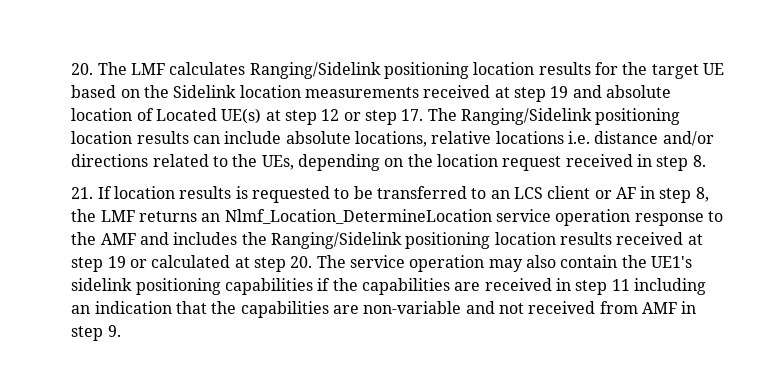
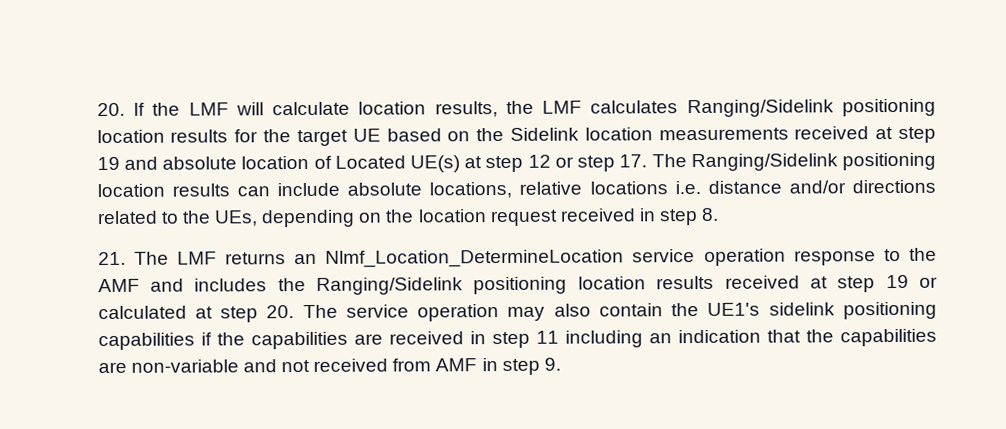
[71,62,127,75] 20. The -> [96,100,534,118] 20. If the LMF will calculate location results, the
[97,186,709,203] [71,209,97,222] If location results is requested to be transferred to an LCS client or AF in step 8, the -> [133,251,169,265] The

